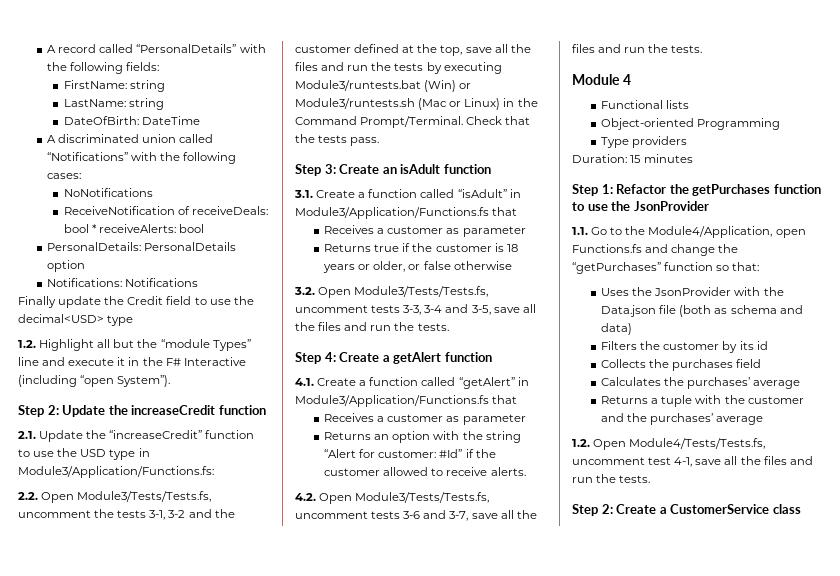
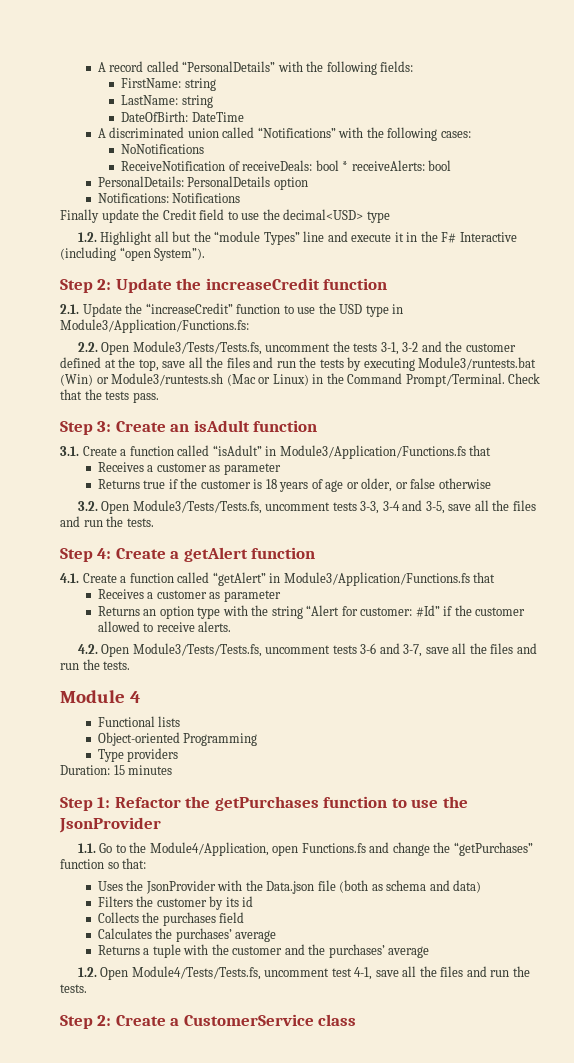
(356, 268) none -> [311,479,344,492] of age
(431, 437) none -> [197,607,221,619] type

